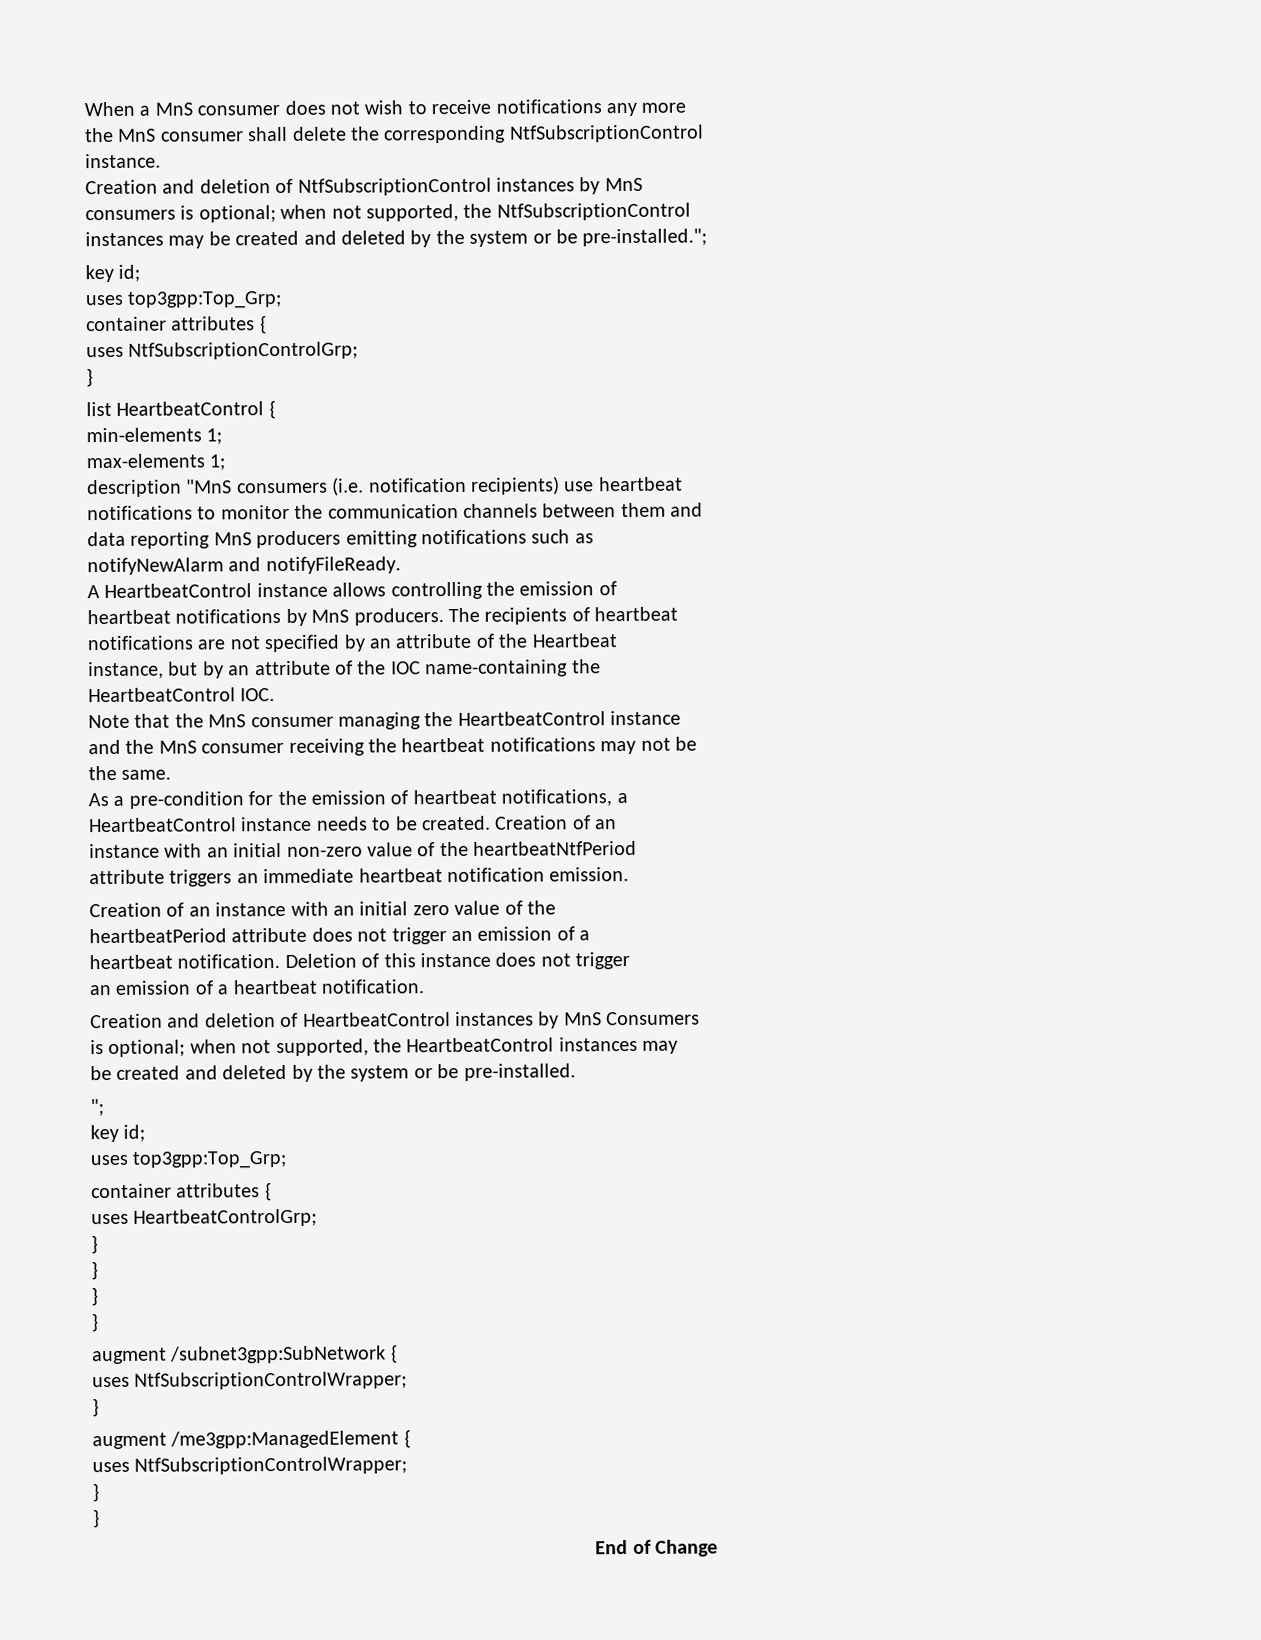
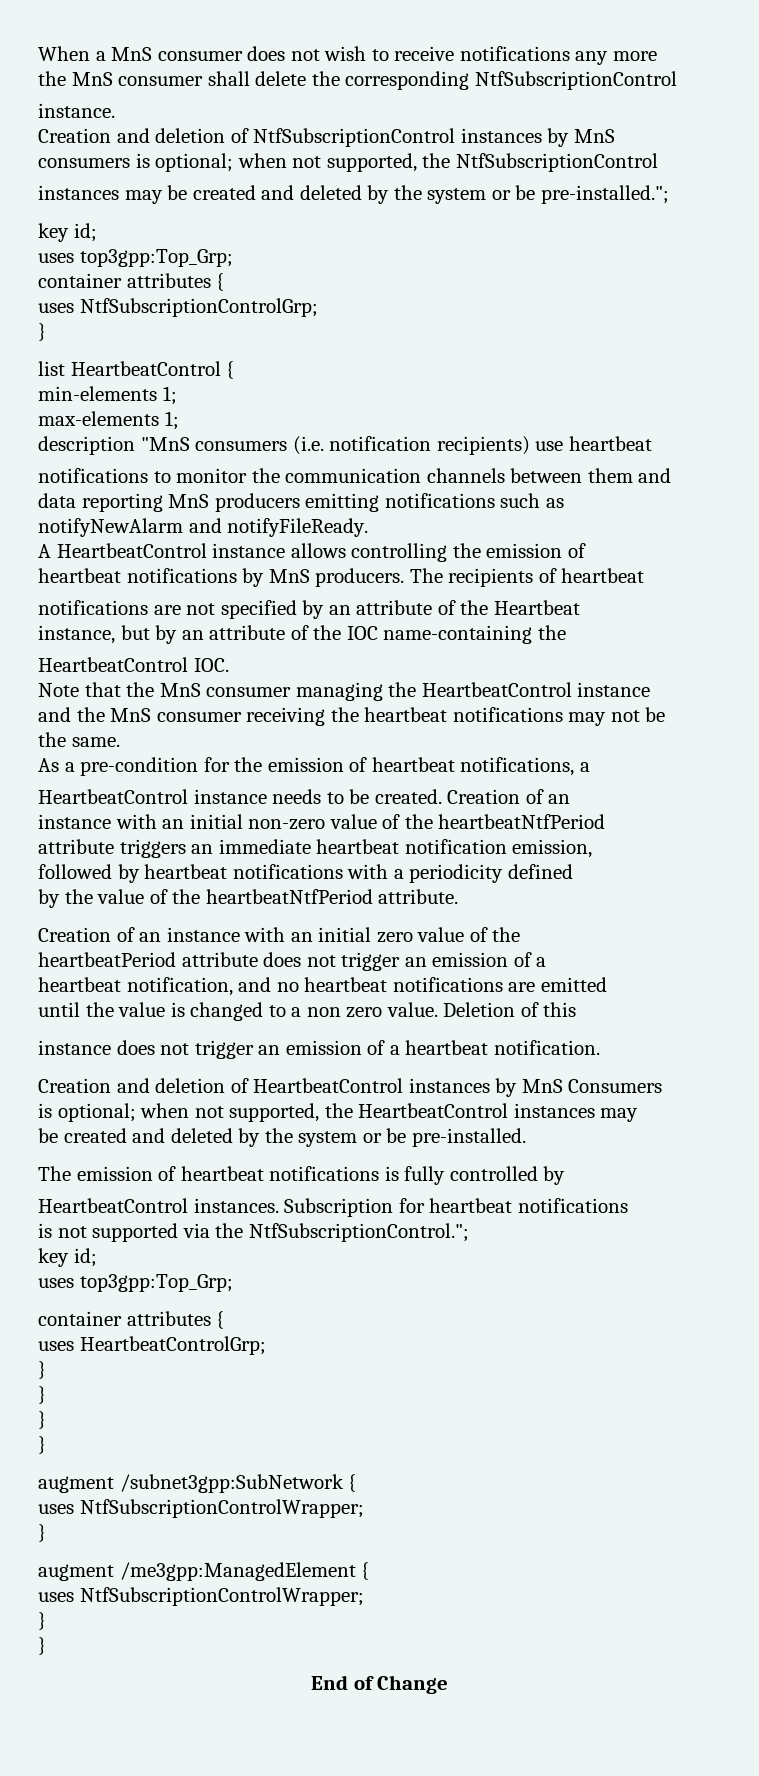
[549,867,630,882] emission. -> [512,839,593,858] [38,864,573,883] [38,889,459,908] emission, // followed by heartbeat notifications with a periodicity defined // by the value of the heartbeatNtfPeriod attribute.
[177,954,281,969] notification. -> [126,977,607,996] [38,1002,438,1021] notification, and no heartbeat notifications are emitted // until the value is changed to a non zero value.
(416, 960) none -> (577, 1009) //
(631, 961) // -> (254, 1049) none
[90,1099,104,1117] "; -> [38,1166,566,1185] [38,1198,628,1217] [38,1223,469,1242] The emission of heartbeat notifications is fully controlled by // HeartbeatControl instances. Subscription for heartbeat notifications // is not supported via the NtfSubscriptionControl.";

